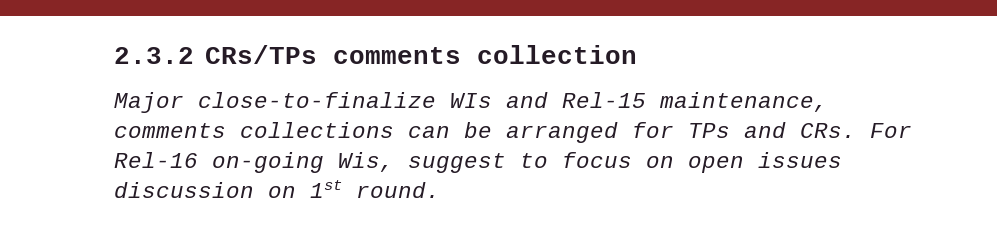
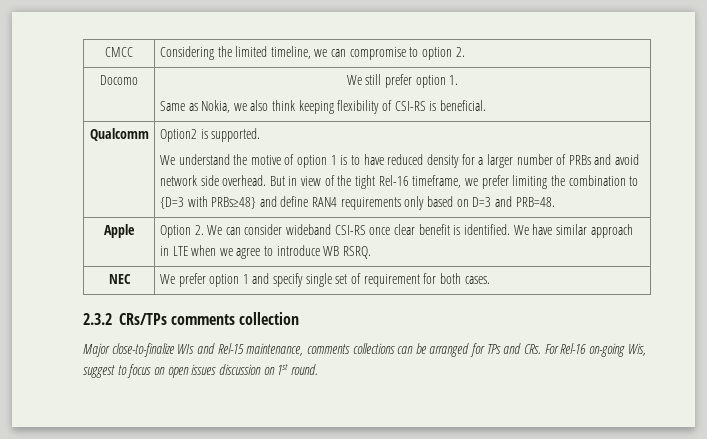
(114, 55) none -> [105,47,133,57] [159,46,465,60] [100,75,138,85] [346,74,459,88] [159,100,486,114] [89,128,149,141] [159,128,261,142] [159,154,640,168] [159,175,639,189] [159,196,555,210] [104,224,135,238] [159,224,633,238] [159,245,372,259] [108,274,131,284] [159,273,490,287] CMCC | Considering the limited timeline, we can compromise to option 2. // Docomo | We still prefer option 1. // Same as Nokia, we also think keeping flexibility of CSI-RS is beneficial. // Qualcomm | Option2 is supported. // We understand the motive of option 1 is to have reduced density for a larger number of PRBs and avoid network side overhead. But in view of the tight Rel-16 timeframe, we prefer limiting the combination to {D=3 with PRBs≥48} and define RAN4 requirements only based on D=3 and PRB=48. // Apple | Option 2. We can consider wideband CSI-RS once clear benefit is identified. We have similar approach in LTE when we agree to introduce WB RSRQ. // NEC | We prefer option 1 and specify single set of requirement for both cases. //

